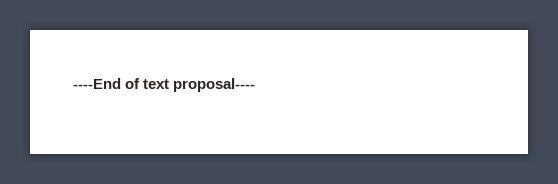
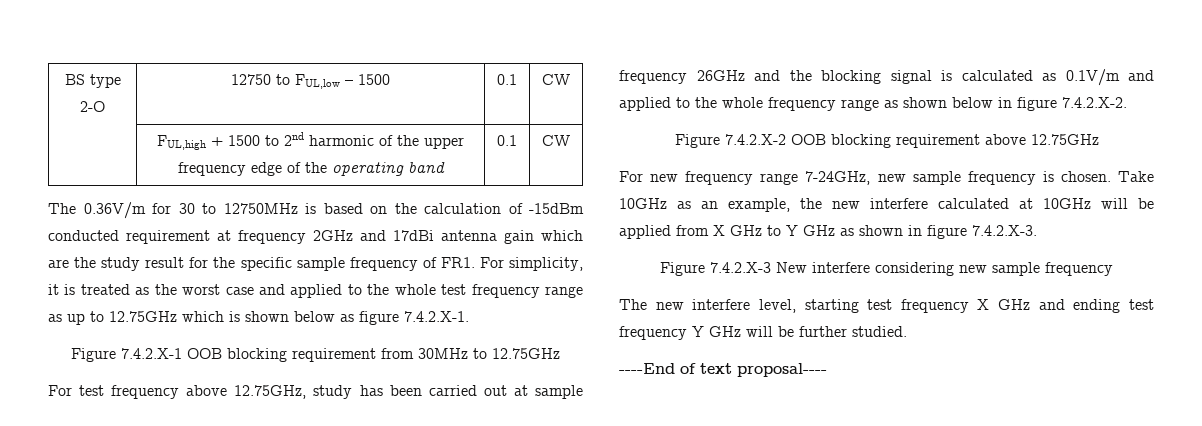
(73, 83) none -> [64,74,121,88] [80,101,105,112] [231,74,390,89] [497,74,517,85] [542,74,570,85] [157,132,464,150] [177,162,445,176] [497,135,517,146] [542,135,570,146] [48,202,584,219] [48,230,583,244] [48,257,583,271] [48,284,583,298] [48,311,469,325] [71,348,560,362] [48,385,583,399] [619,69,1154,86] [619,97,1127,111] [674,134,1099,148] [619,171,1154,185] [619,198,1154,212] [619,225,1037,239] [660,262,1113,276] [619,299,1154,313] [619,326,907,340] BS type 2-O | 12750 to FUL,low – 1500 | 0.1 | CW // | FUL,high + 1500 to 2nd harmonic of the upper frequency edge of the operating band | 0.1 | CW // The 0.36V/m for 30 to 12750MHz is based on the calculation of -15dBm conducted requirement at frequency 2GHz and 17dBi antenna gain which are the study result for the specific sample frequency of FR1. For simplicity, it is treated as the worst case and applied to the whole test frequency range as up to 12.75GHz which is shown below as figure 7.4.2.X-1. // Figure 7.4.2.X-1 OOB blocking requirement from 30MHz to 12.75GHz // For test frequency above 12.75GHz, study has been carried out at sample frequency 26GHz and the blocking signal is calculated as 0.1V/m and applied to the whole frequency range as shown below in figure 7.4.2.X-2. // Figure 7.4.2.X-2 OOB blocking requirement above 12.75GHz // For new frequency range 7-24GHz, new sample frequency is chosen. Take 10GHz as an example, the new interfere calculated at 10GHz will be applied from X GHz to Y GHz as shown in figure 7.4.2.X-3. // Figure 7.4.2.X-3 New interfere considering new sample frequency // The new interfere level, starting test frequency X GHz and ending test frequency Y GHz will be further studied. //

